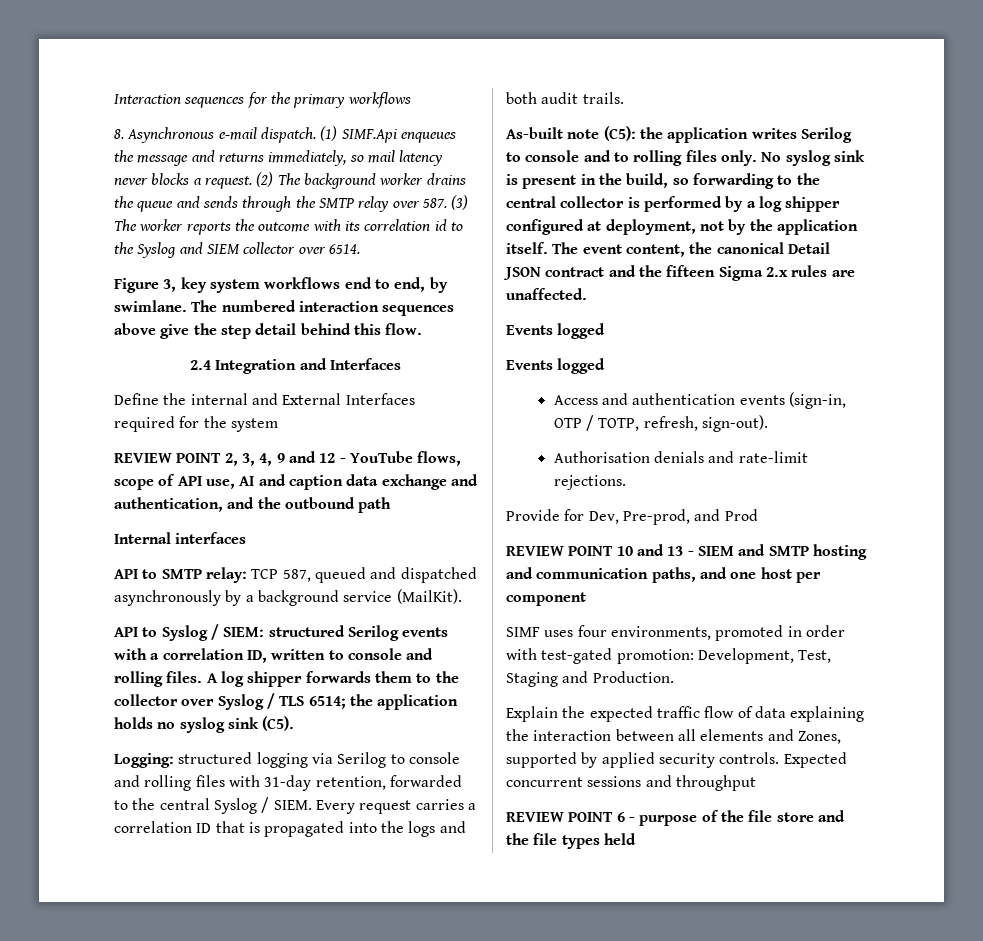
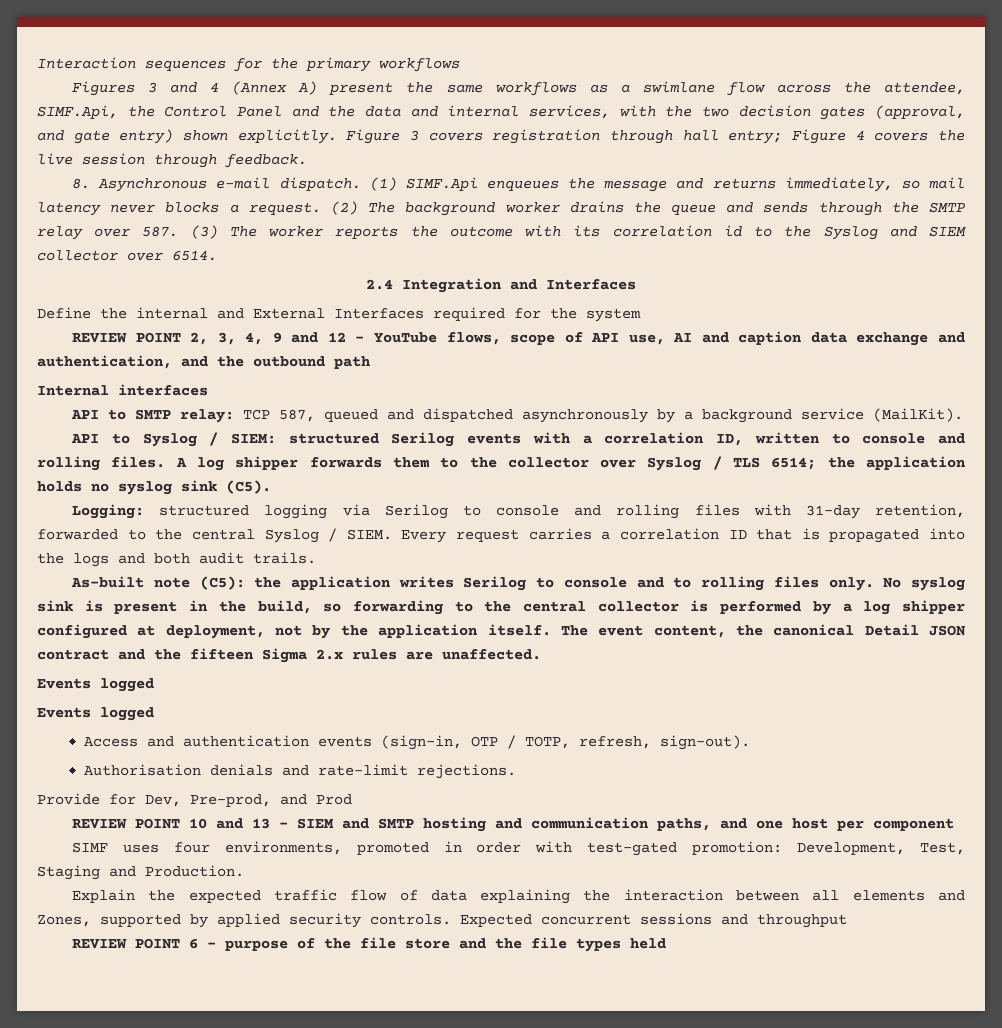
(411, 100) none -> [72,81,966,96] [37,105,965,120] [37,129,965,144] [37,153,307,168] // Figures 3 and 4 (Annex A) present the same workflows as a swimlane flow across the attendee, SIMF.Api, the Control Panel and the data and internal services, with the two decision gates (approval, and gate entry) shown explicitly. Figure 3 covers registration through hall entry; Figure 4 covers the live session through feedback.
[114,277,448,293] [114,300,455,316] [114,323,423,339] // Figure 3, key system workflows end to end, by swimlane. The numbered interaction sequences above give the step detail behind this flow. -> (217, 255) none

